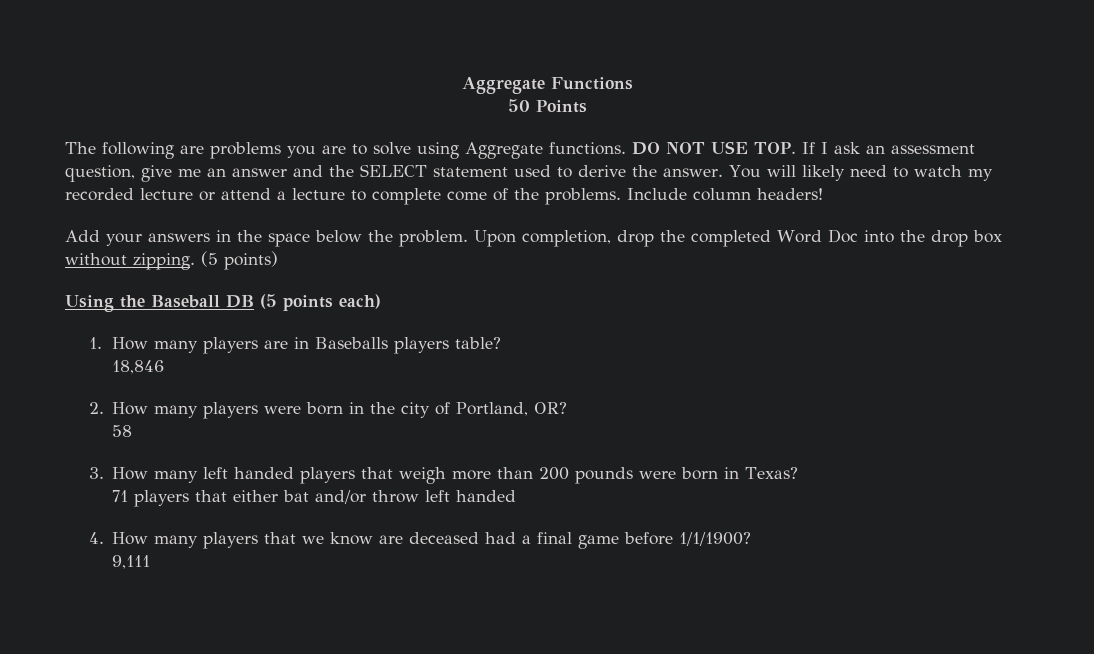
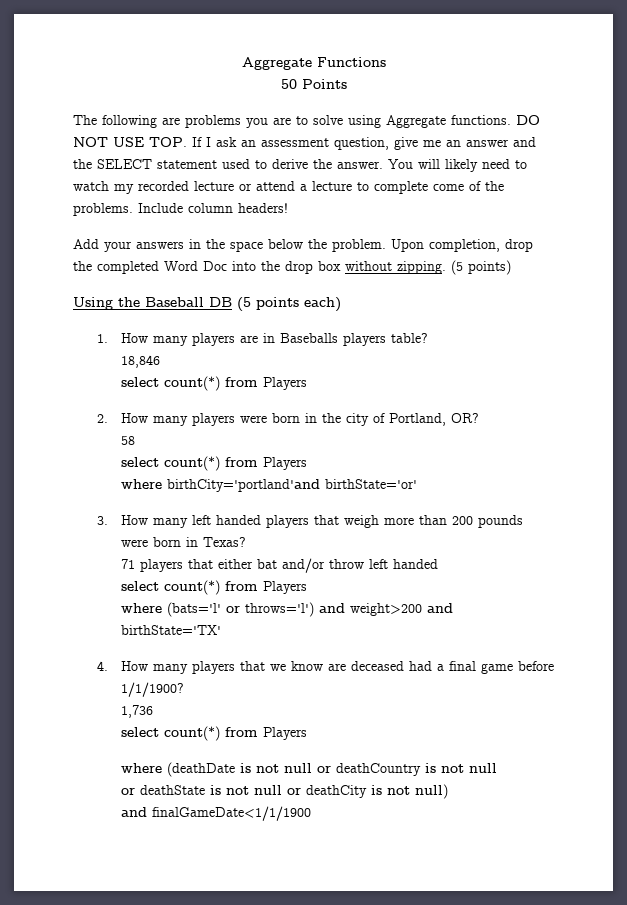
(165, 367) none -> [120,376,307,391] // select count(*) from Players
(133, 431) none -> [120,456,307,471] [120,479,417,492] // select count(*) from Players // where birthCity='portland'and birthState='or'
(517, 496) none -> [120,580,307,595] [120,602,453,617] [120,625,221,635] // select count(*) from Players // where (bats='l' or throws='l') and weight>200 and birthState='TX'
[112,555,151,569] 9,111 -> [120,705,153,718] [120,726,307,741] [120,762,497,777] [120,784,448,799] [120,806,311,821] 1,736 // select count(*) from Players // where (deathDate is not null or deathCountry is not null // or deathState is not null or deathCity is not null) // and finalGameDate<1/1/1900

